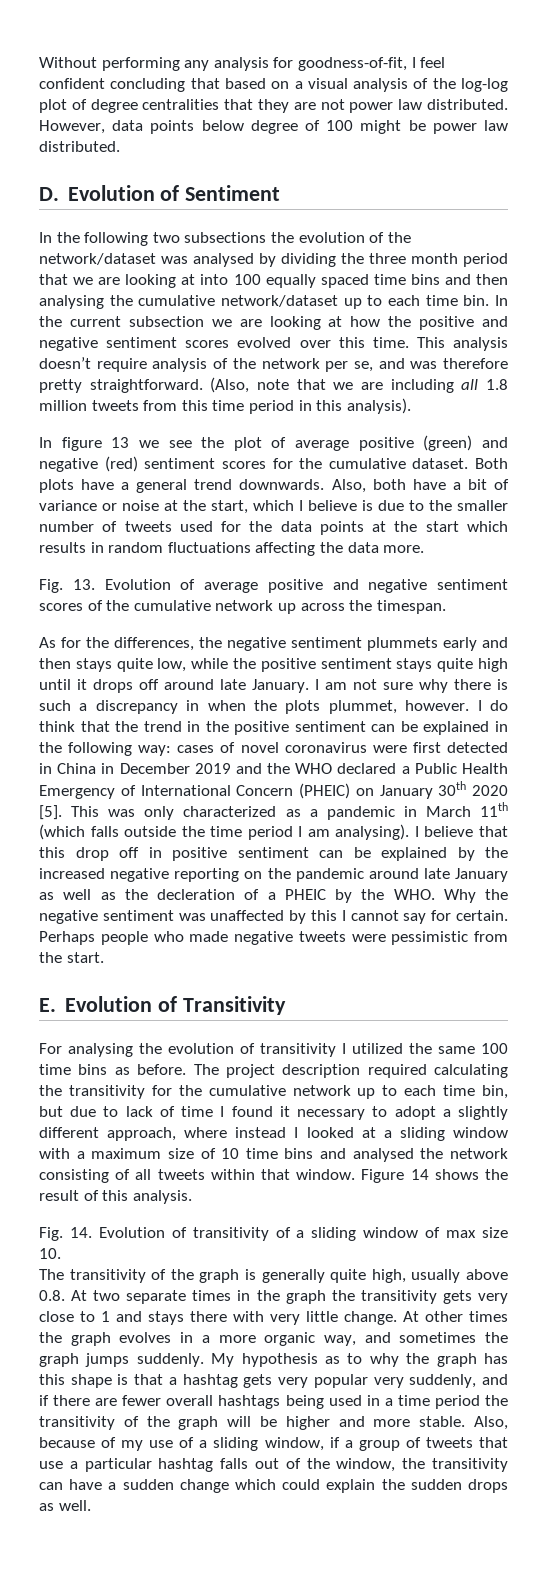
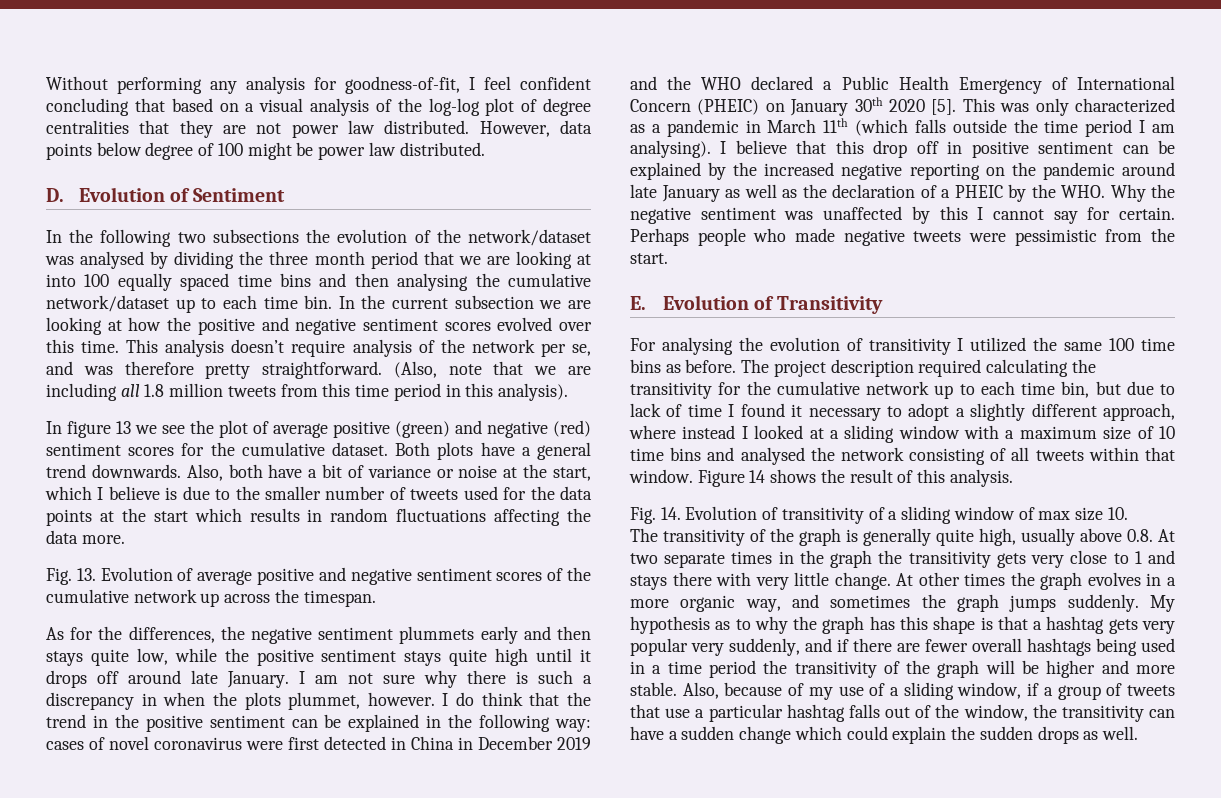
[157,889,235,900] decleration -> [832,184,915,198] declaration

